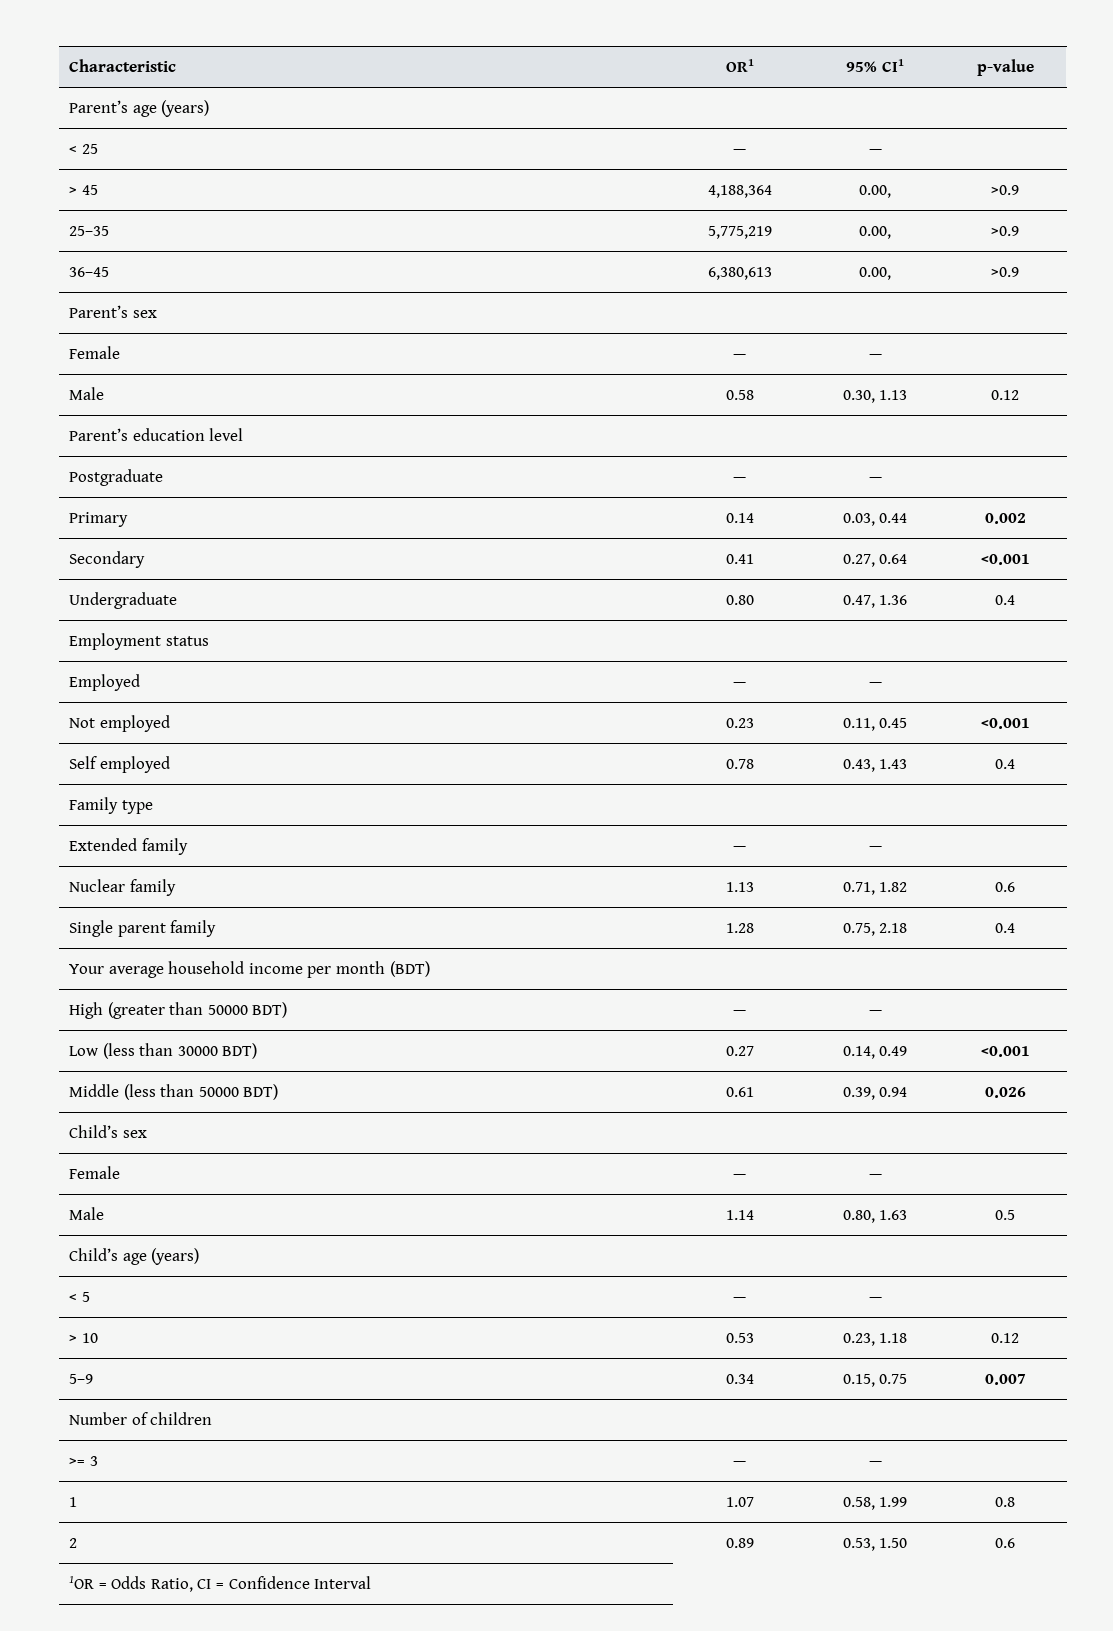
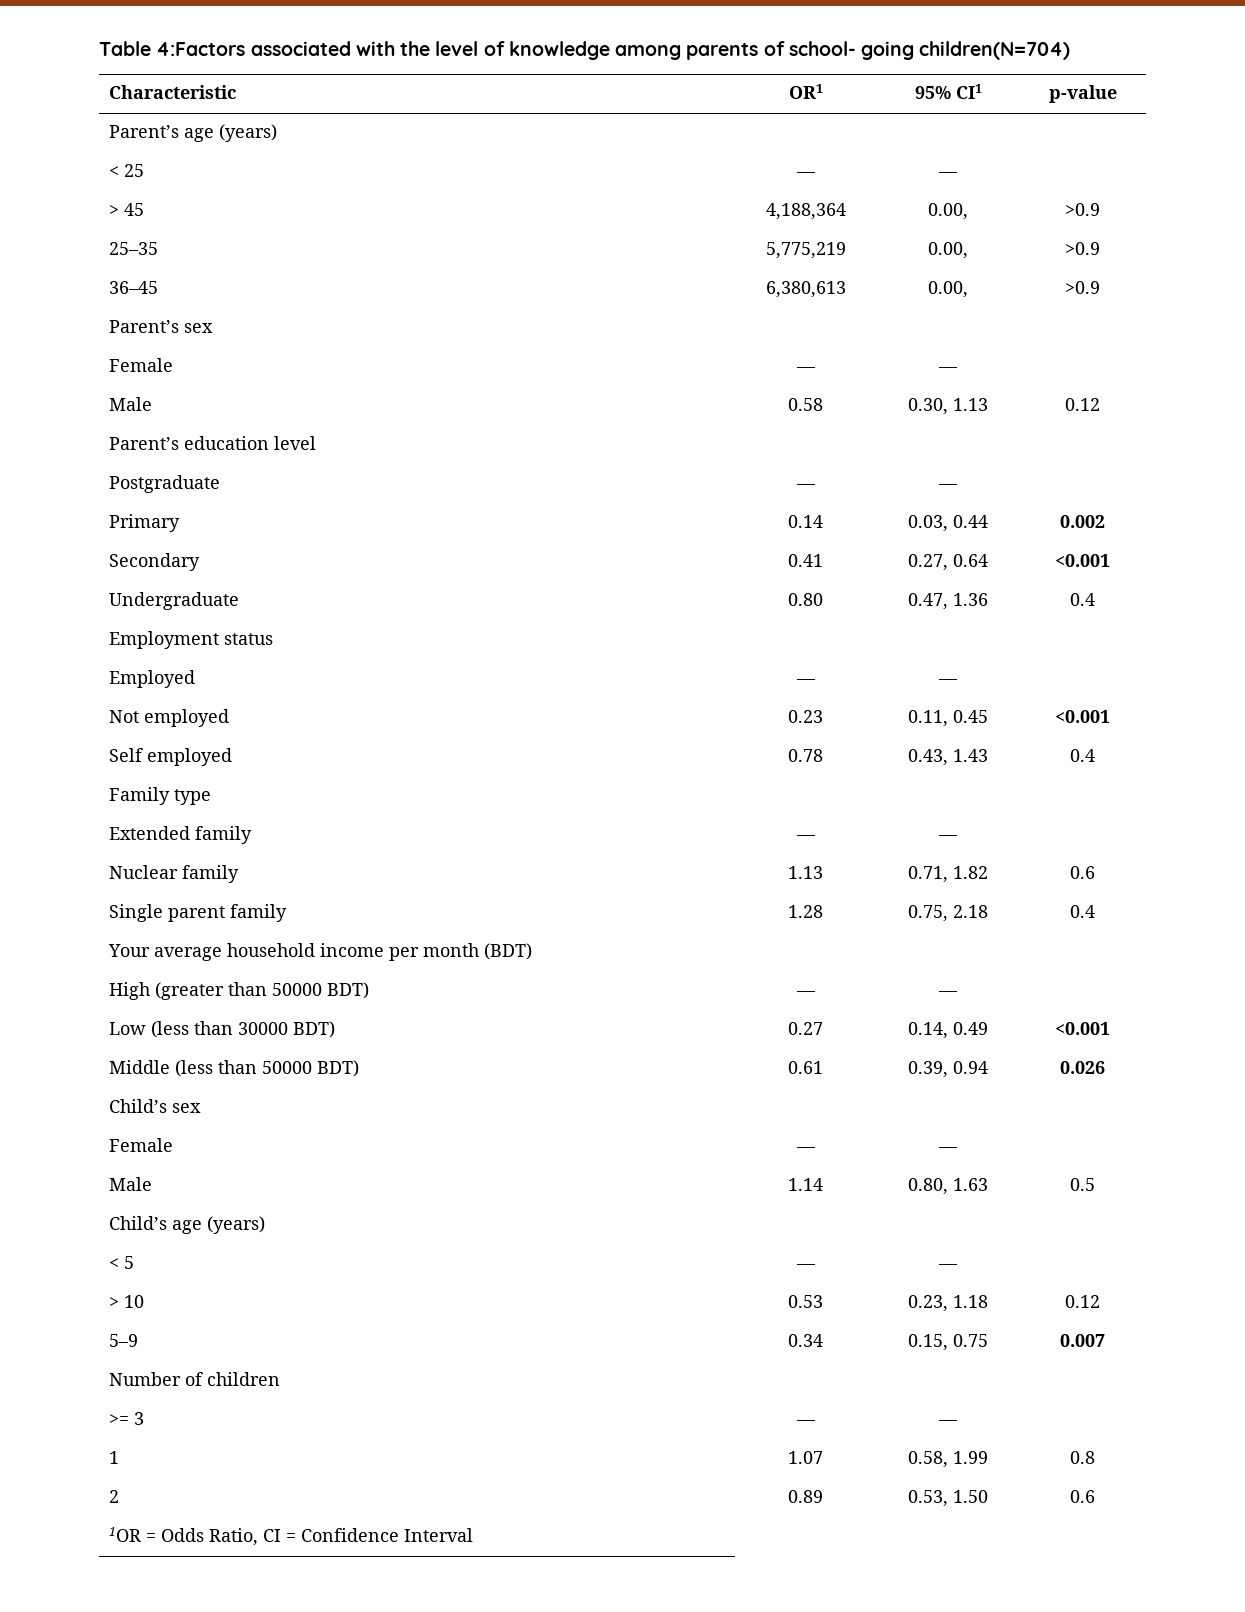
(69, 65) none -> [99,41,1071,60] Table 4:Factors associated with the level of knowledge among parents of school- going children(N=704) //

